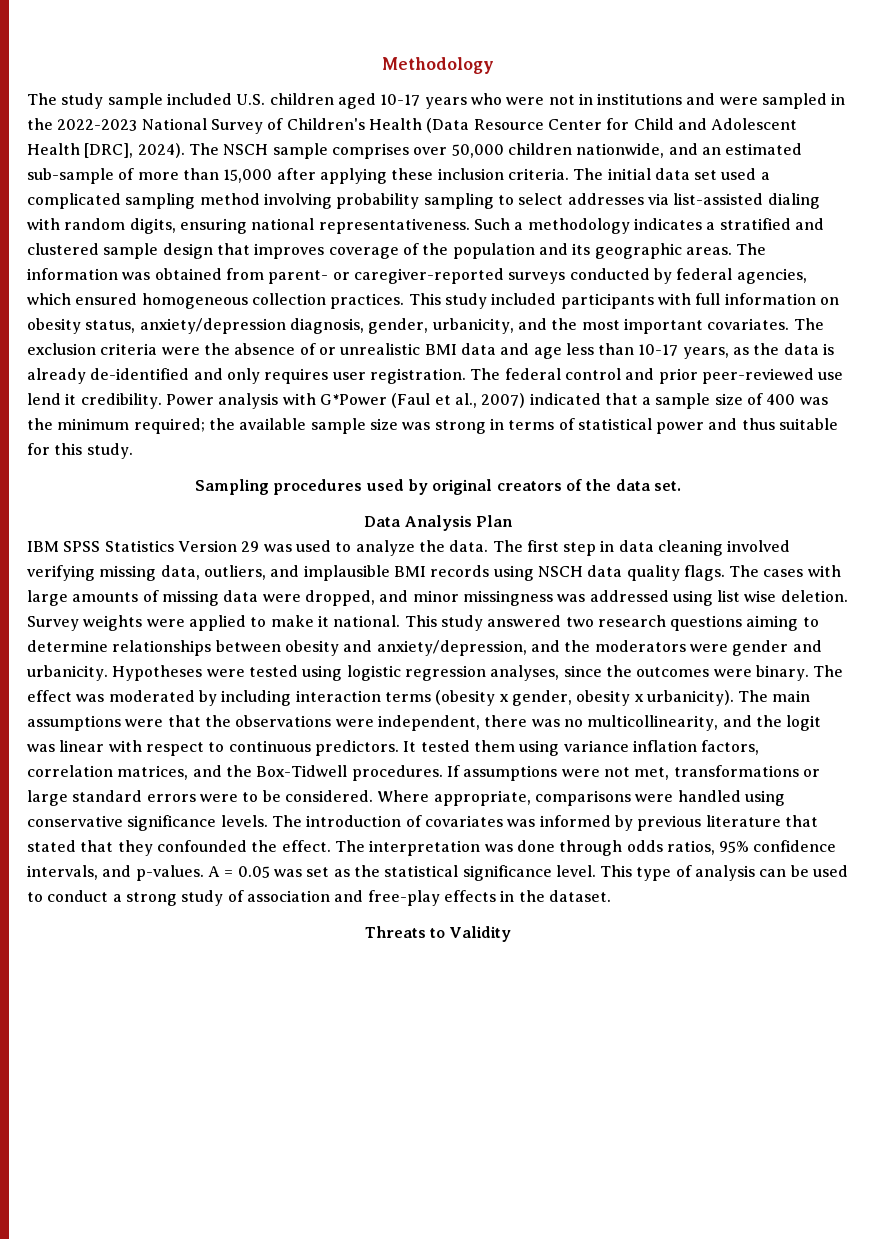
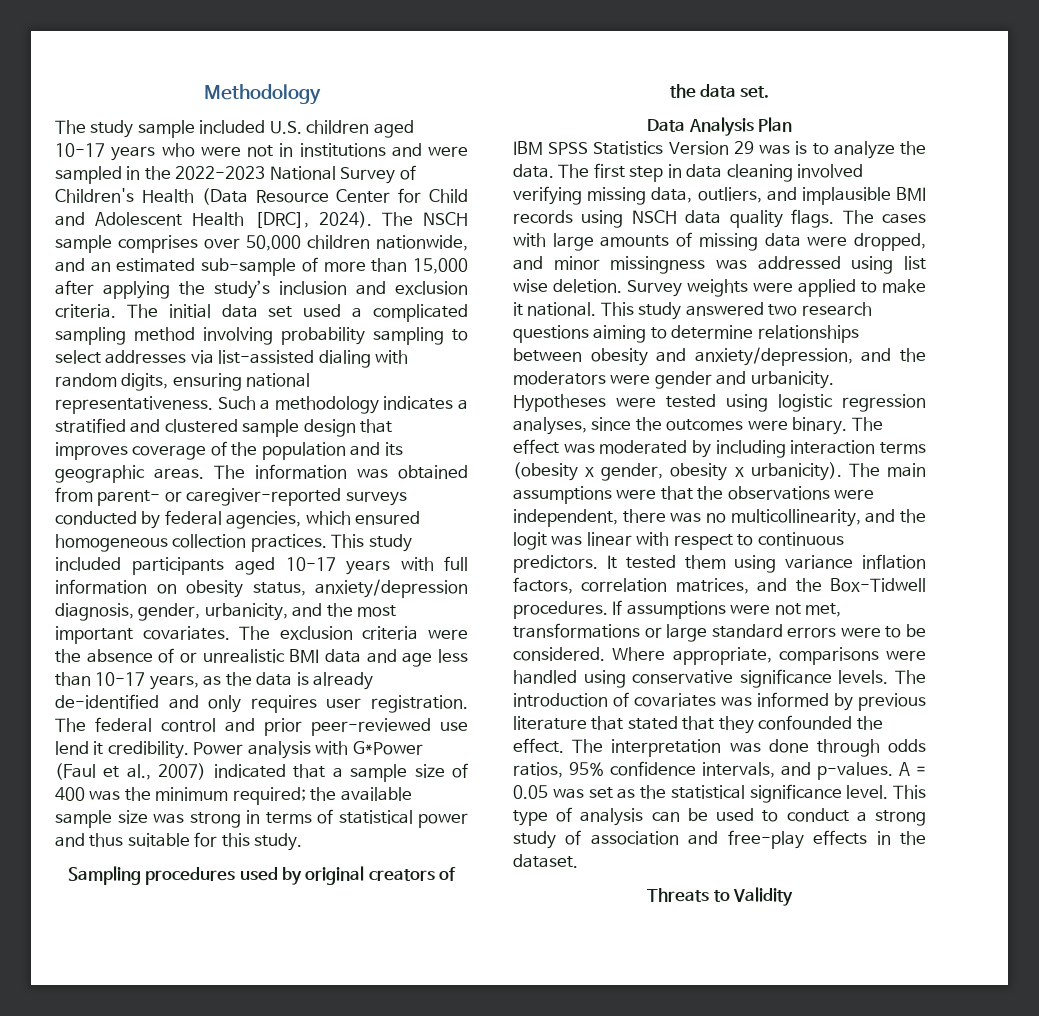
[391,168,504,180] these inclusion -> [179,280,468,299] the study’s inclusion and exclusion
(654, 301) none -> [234,557,390,575] aged 10-17 years
[295,540,331,552] used -> [795,141,808,155] is

